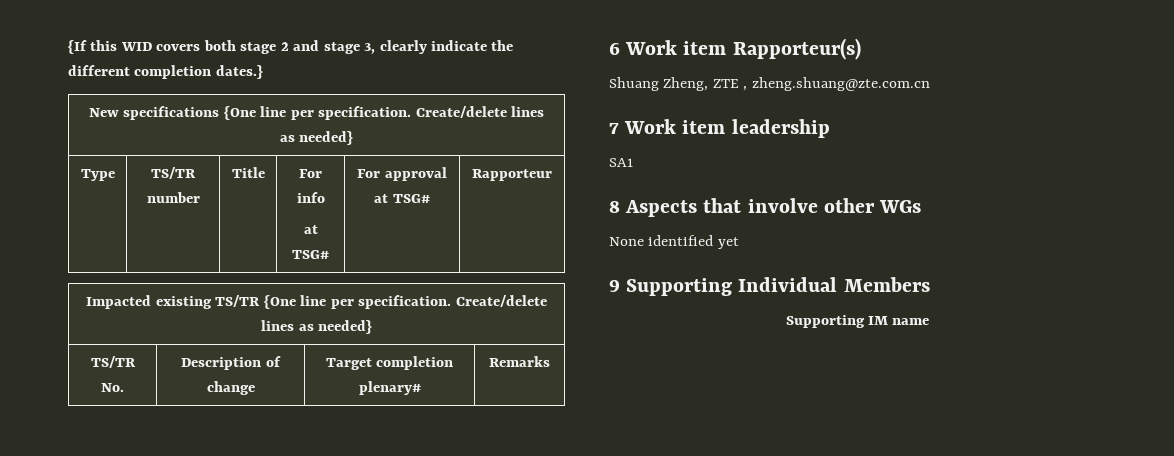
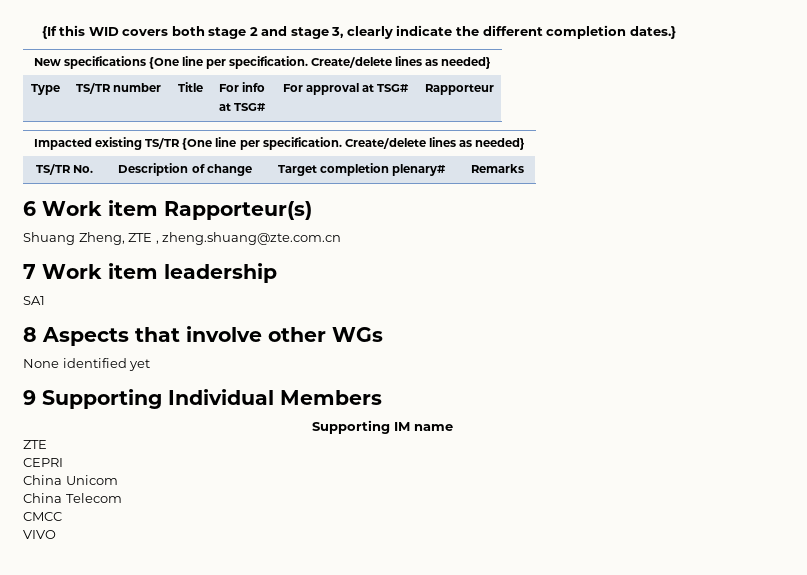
(930, 321) none -> [23,440,47,449] [23,458,63,467] [23,475,118,485] [23,493,122,503] [23,512,62,521] [23,530,56,539] // ZTE // CEPRI // China Unicom // China Telecom // CMCC // VIVO

